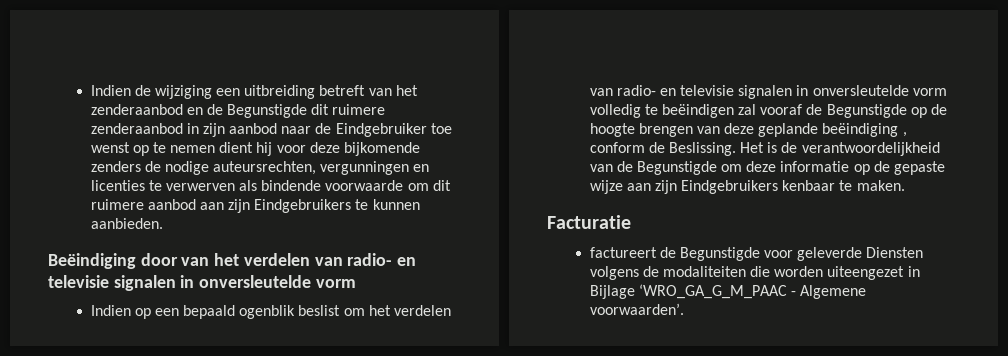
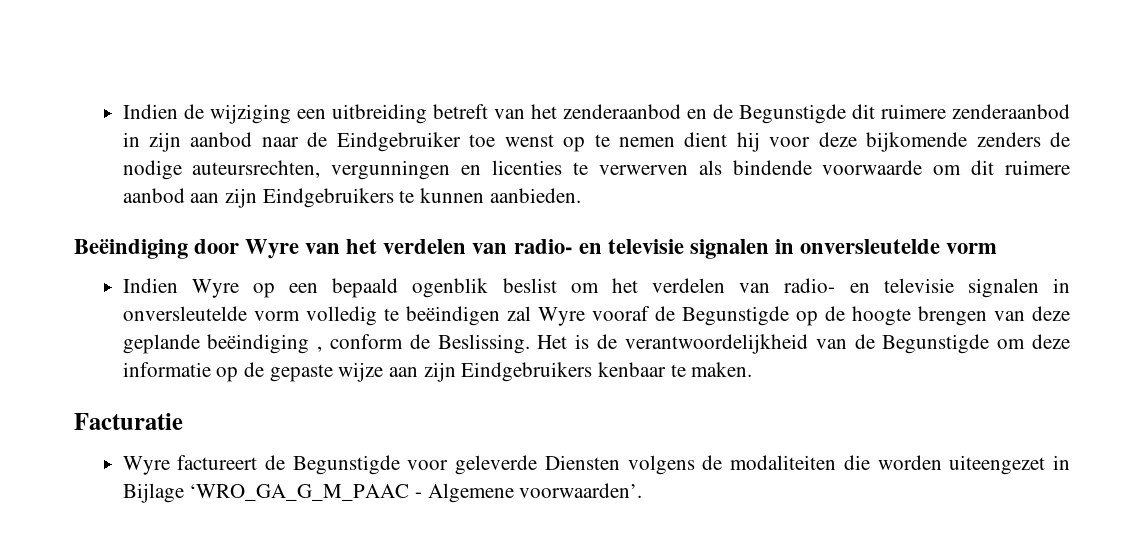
(178, 259) none -> [245,239,300,259] Wyre
(131, 310) none -> [191,279,239,298] Wyre
(757, 109) none -> [537,307,585,326] Wyre
(631, 222) none -> [122,456,170,475] Wyre

